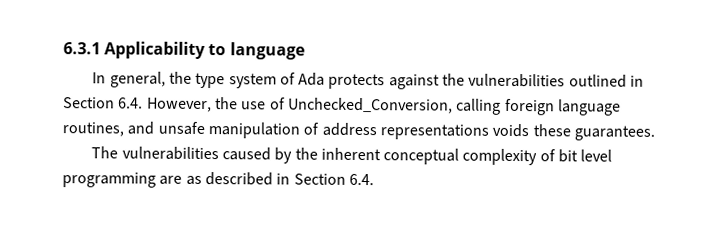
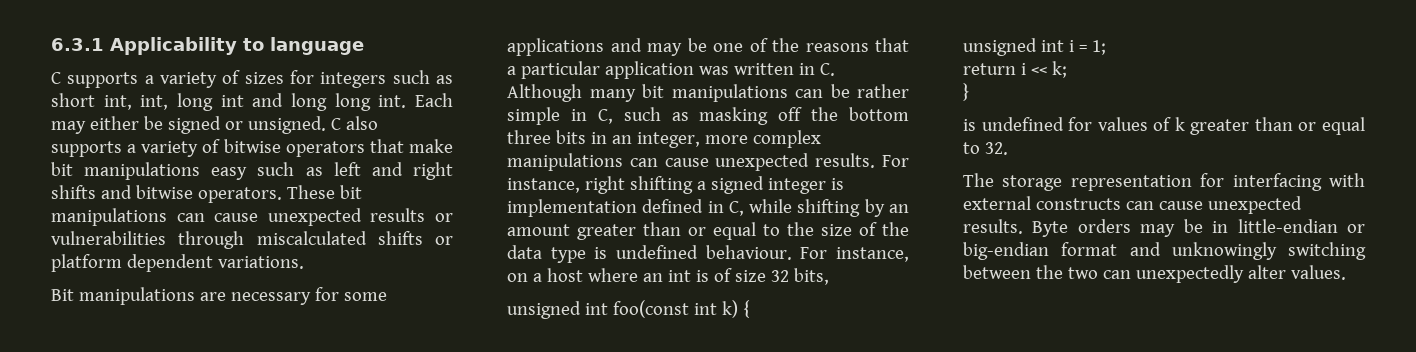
[92,71,645,90] [63,97,621,116] [62,121,655,141] [91,146,613,166] [62,171,374,188] In general, the type system of Ada protects against the vulnerabilities outlined in Section 6.4. However, the use of Unchecked_Conversion, calling foreign language routines, and unsafe manipulation of address representations voids these guarantees. // The vulnerabilities caused by the inherent conceptual complexity of bit level programming are as described in Section 6.4. -> [51,70,453,88] [51,93,454,111] [51,116,378,134] [51,139,454,157] [51,162,454,180] [51,185,362,203] [51,208,453,226] [51,231,453,249] [51,254,304,272] [51,287,387,305] [507,38,909,56] [507,61,835,79] [507,84,909,102] [507,107,909,125] [507,130,821,148] [507,153,909,171] [507,176,844,194] [507,199,909,217] [507,222,909,240] [507,245,909,263] [507,268,829,285] [507,300,750,319] [963,38,1106,56] [963,61,1067,78] [963,83,969,101] [963,117,1365,135] [963,142,1008,155] [963,173,1365,191] [963,196,1302,214] [963,219,1365,237] [963,242,1366,260] [963,265,1346,283] C supports a variety of sizes for integers such as short int, int, long int and long long int. Each may either be signed or unsigned. C also supports a variety of bitwise operators that make bit manipulations easy such as left and right shifts and bitwise operators. These bit manipulations can cause unexpected results or vulnerabilities through miscalculated shifts or platform dependent variations. // Bit manipulations are necessary for some applications and may be one of the reasons that a particular application was written in C. Although many bit manipulations can be rather simple in C, such as masking off the bottom three bits in an integer, more complex manipulations can cause unexpected results. For instance, right shifting a signed integer is implementation defined in C, while shifting by an amount greater than or equal to the size of the data type is undefined behaviour. For instance, on a host where an int is of size 32 bits, // unsigned int foo(const int k) { // unsigned int i = 1; // return i << k; // } // is undefined for values of k greater than or equal to 32. // The storage representation for interfacing with external constructs can cause unexpected results. Byte orders may be in little-endian or big-endian format and unknowingly switching between the two can unexpectedly alter values.

